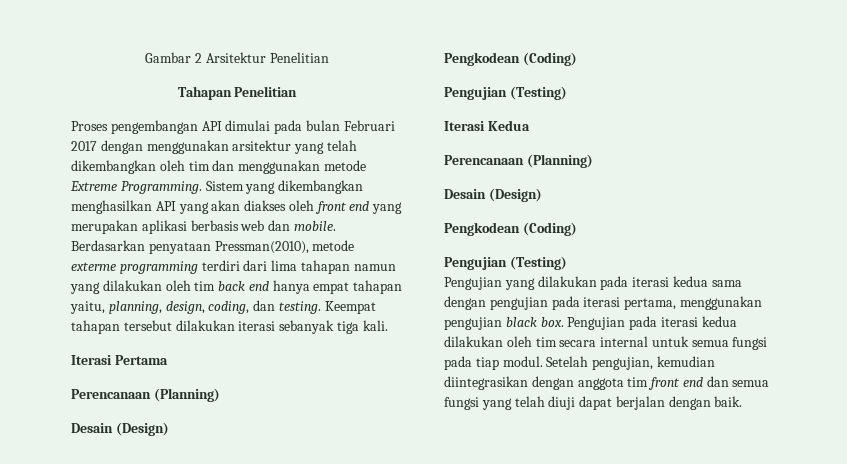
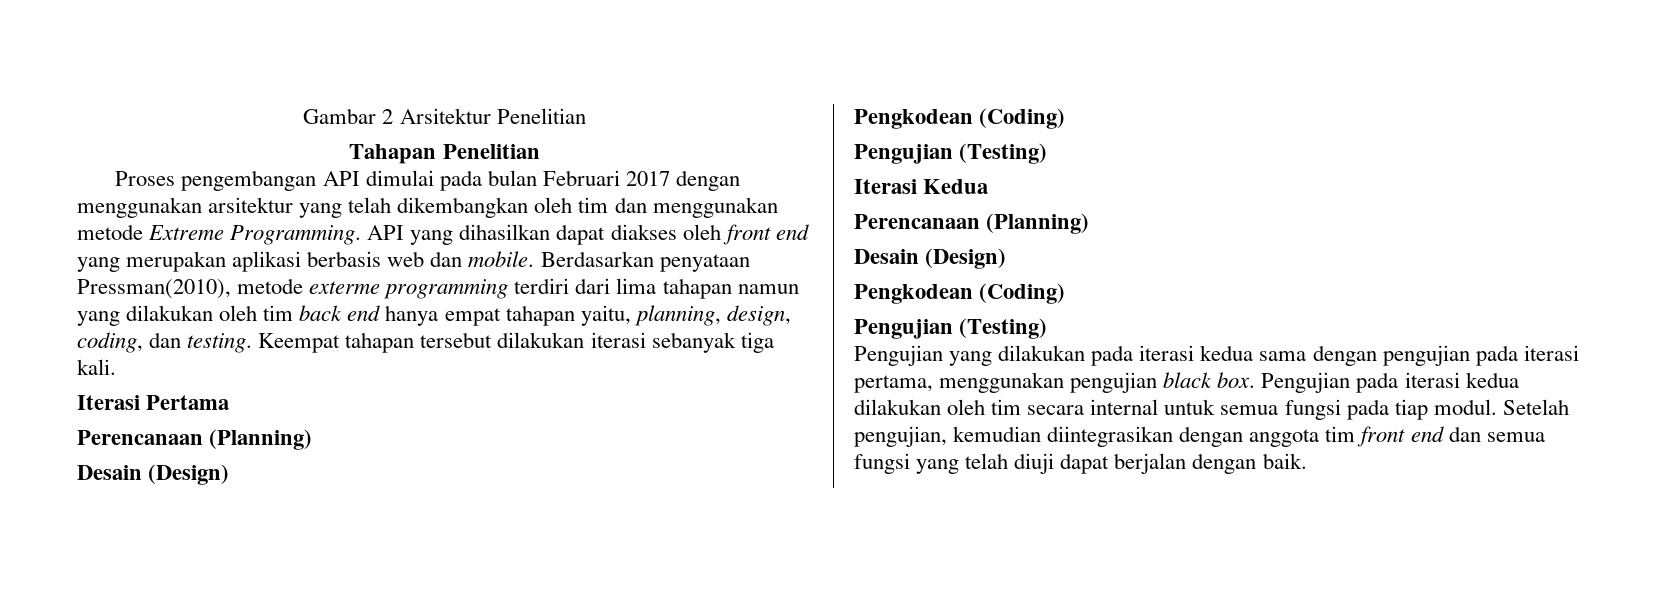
[205,180,364,194] [71,200,241,214] Sistem yang dikembangkan menghasilkan API yang akan -> [367,224,606,245] API yang dihasilkan dapat

